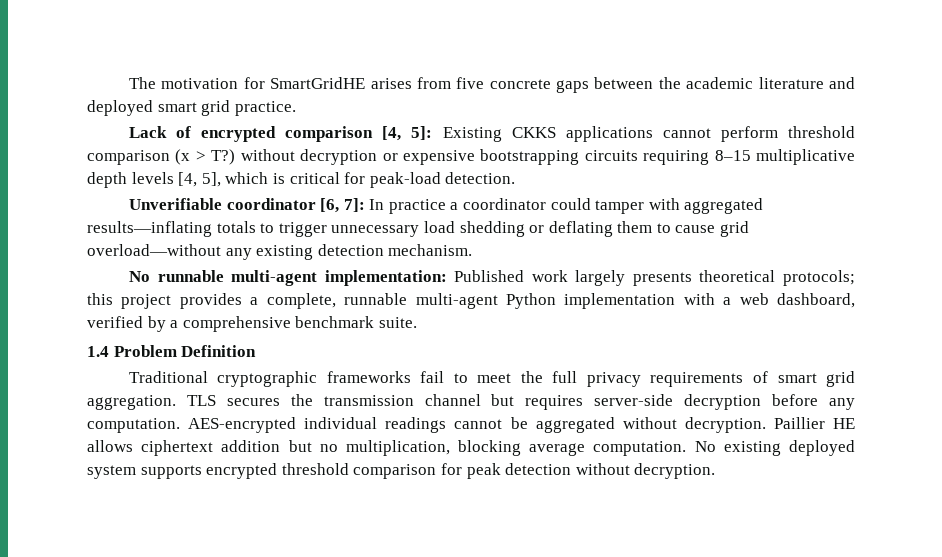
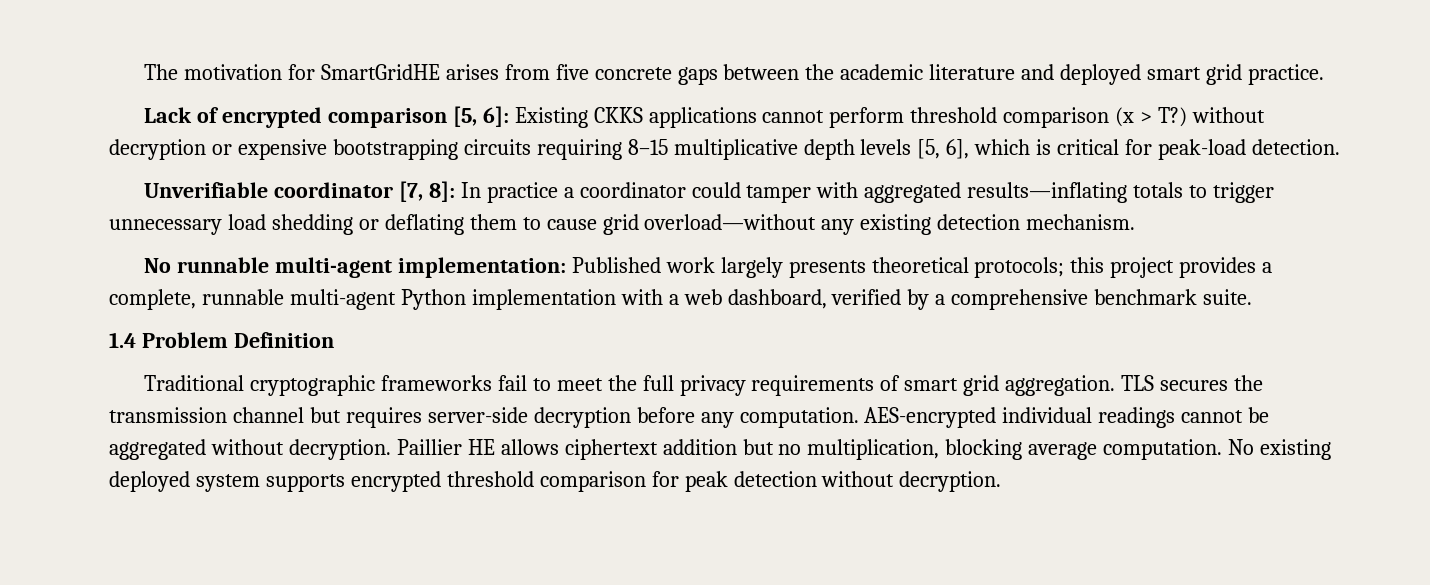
[382,126,433,141] [4, 5]: -> [452,106,509,127] [5, 6]:
[178,172,221,187] [4, 5], -> [917,139,970,159] [5, 6],
[320,198,365,213] [6, 7]: -> [398,181,455,202] [7, 8]:

